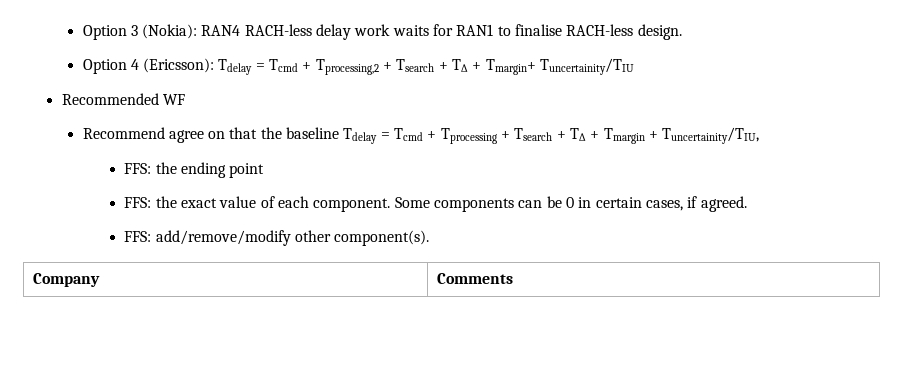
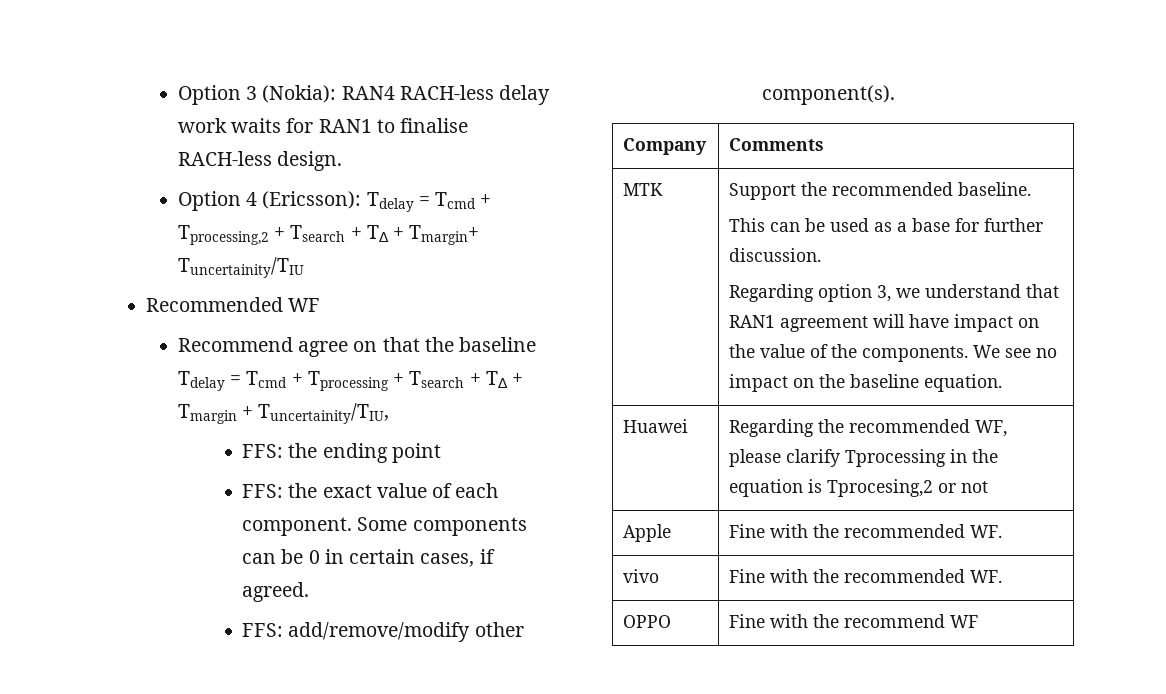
(513, 278) none -> [623,183,664,196] [729,182,1032,200] [729,218,1044,232] [729,248,822,262] [729,284,1060,302] [729,314,1040,332] [729,344,1058,362] [729,374,1003,392] [623,419,689,433] [729,419,1008,437] [729,449,999,467] [729,479,989,497] [623,524,672,542] [729,524,1003,538] [623,569,660,583] [729,569,1003,583] [623,615,672,628] [729,614,979,628] // MTK | Support the recommended baseline. // This can be used as a base for further discussion. // Regarding option 3, we understand that RAN1 agreement will have impact on the value of the components. We see no impact on the baseline equation. // Huawei | Regarding the recommended WF, please clarify Tprocessing in the equation is Tprocesing,2 or not // Apple | Fine with the recommended WF. // vivo | Fine with the recommended WF. // OPPO | Fine with the recommend WF

